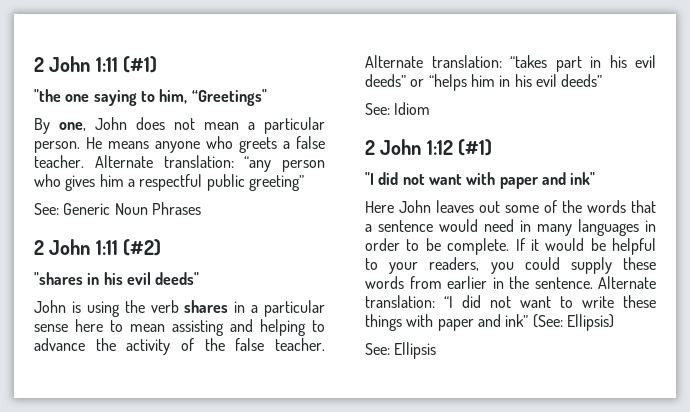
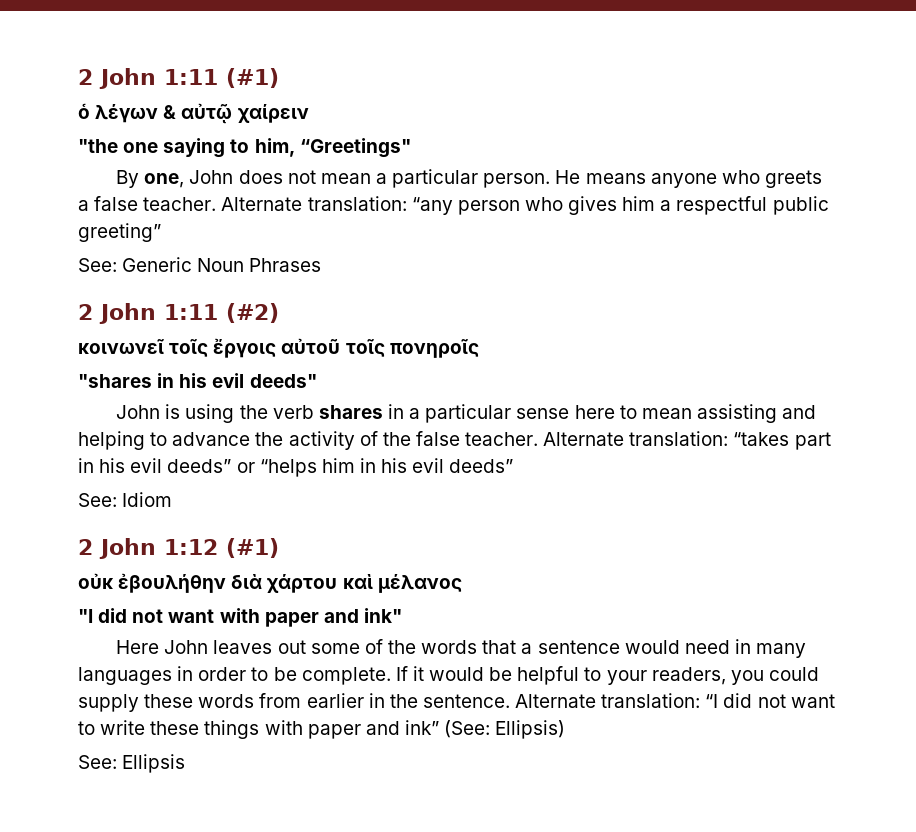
(158, 64) none -> [78,103,309,124] // ὁ λέγων & αὐτῷ χαίρειν
(162, 247) none -> [78,338,479,358] // κοινωνεῖ τοῖς ἔργοις αὐτοῦ τοῖς πονηροῖς
(493, 147) none -> [78,573,462,593] // οὐκ ἐβουλήθην διὰ χάρτου καὶ μέλανος

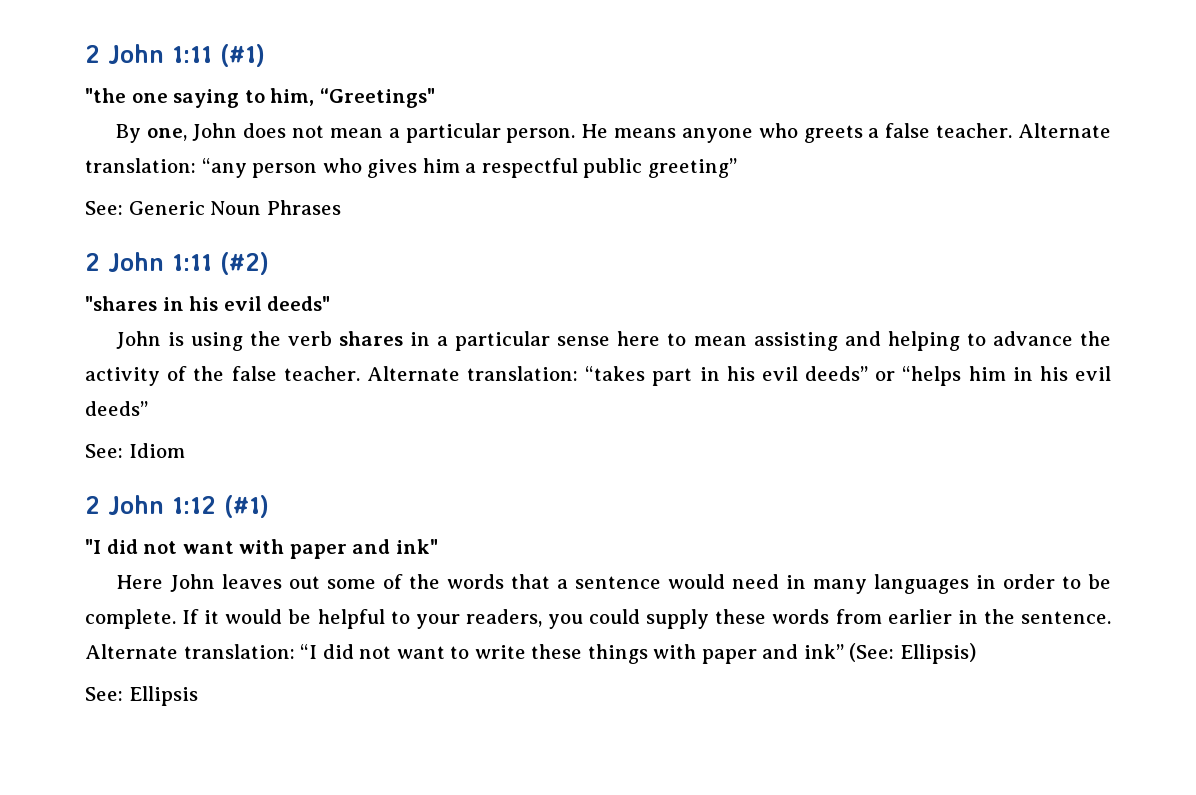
[78,103,309,124] // ὁ λέγων & αὐτῷ χαίρειν -> (265, 55) none
[78,338,479,358] // κοινωνεῖ τοῖς ἔργοις αὐτοῦ τοῖς πονηροῖς -> (269, 263) none
[78,573,462,593] // οὐκ ἐβουλήθην διὰ χάρτου καὶ μέλανος -> (269, 506) none

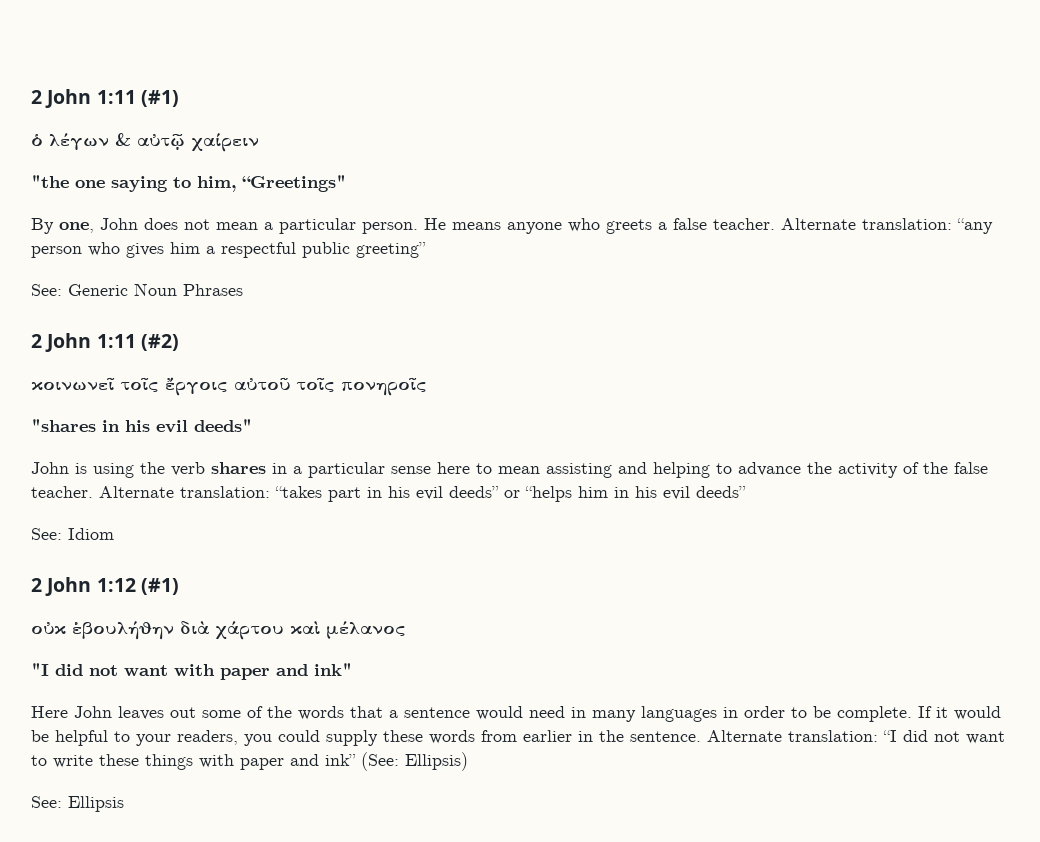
(265, 55) none -> [31,133,259,152] // ὁ λέγων & αὐτῷ χαίρειν
(269, 263) none -> [31,377,427,396] // κοινωνεῖ τοῖς ἔργοις αὐτοῦ τοῖς πονηροῖς
(269, 506) none -> [31,621,406,640] // οὐκ ἐβουλήθην διὰ χάρτου καὶ μέλανος

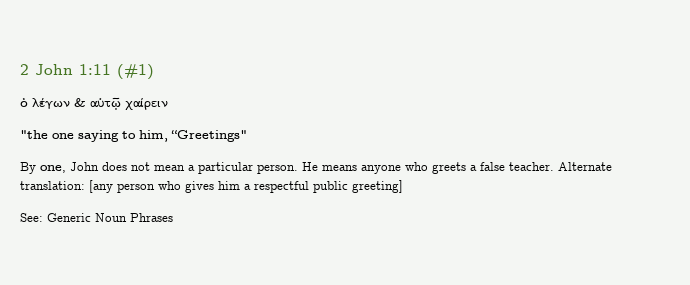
[957,218,993,234] “any -> [89,180,113,193] [any
[356,242,426,258] greeting” -> [352,180,403,193] greeting]
[31,333,179,352] [31,377,427,396] [31,419,252,433] [31,462,988,478] [31,486,746,502] [31,528,114,540] [31,577,179,596] [31,621,406,640] [31,663,352,680] [31,706,1001,722] [31,730,1005,746] [31,752,468,771] [31,796,124,812] // 2 John 1:11 (#2) // κοινωνεῖ τοῖς ἔργοις αὐτοῦ τοῖς πονηροῖς // "shares in his evil deeds" // John is using the verb shares in a particular sense here to mean assisting and helping to advance the activity of the false teacher. Alternate translation: “takes part in his evil deeds” or “helps him in his evil deeds” // See: Idiom // 2 John 1:12 (#1) // οὐκ ἐβουλήθην διὰ χάρτου καὶ μέλανος // "I did not want with paper and ink" // Here John leaves out some of the words that a sentence would need in many languages in order to be complete. If it would be helpful to your readers, you could supply these words from earlier in the sentence. Alternate translation: “I did not want to write these things with paper and ink” (See: Ellipsis) // See: Ellipsis -> (173, 217) none

